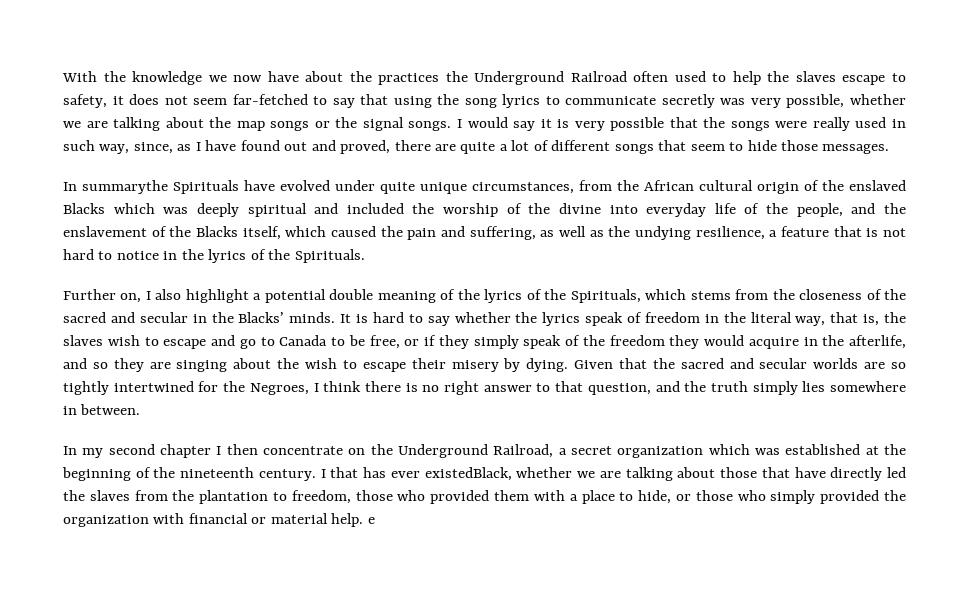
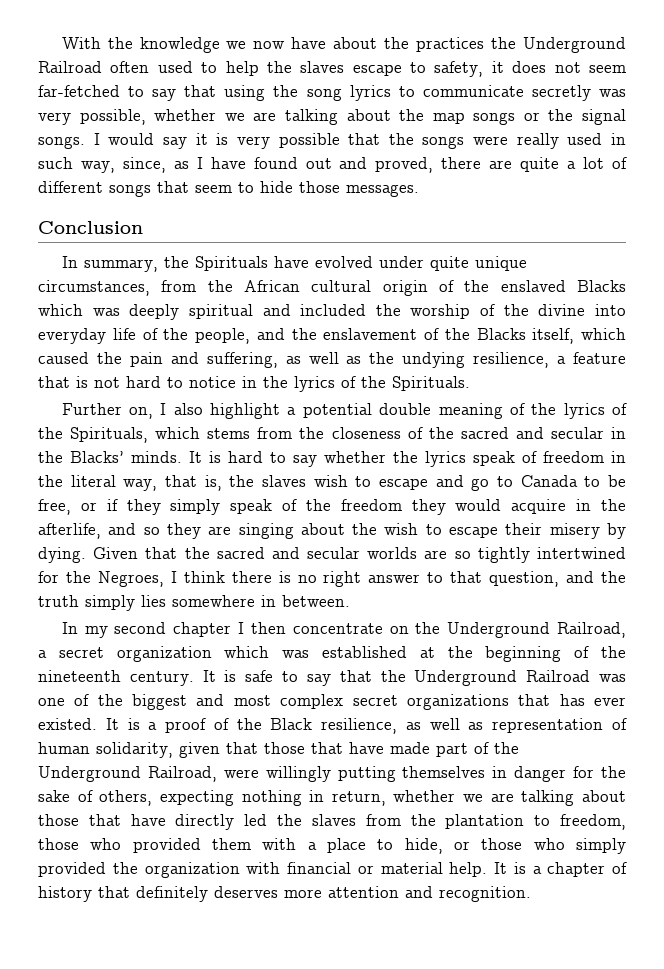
[63,180,168,194] // In summarythe -> [38,221,143,234] [61,256,189,272] // Conclusion // In summary, the
[320,467,512,481] I that has ever existedBlack, -> [202,670,626,686] [38,694,626,710] [38,718,627,734] [38,742,519,758] [38,766,627,782] [38,790,386,806] It is safe to say that the Underground Railroad was one of the biggest and most complex secret organizations that has ever existed. It is a proof of the Black resilience, as well as representation of human solidarity, given that those that have made part of the Underground Railroad, were willingly putting themselves in danger for the sake of others, expecting nothing in return,
[367,517,375,524] e -> [494,862,627,877] [38,886,531,902] It is a chapter of history that definitely deserves more attention and recognition.

